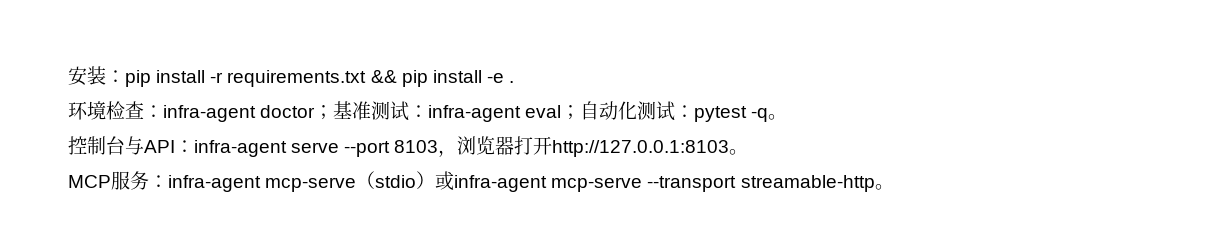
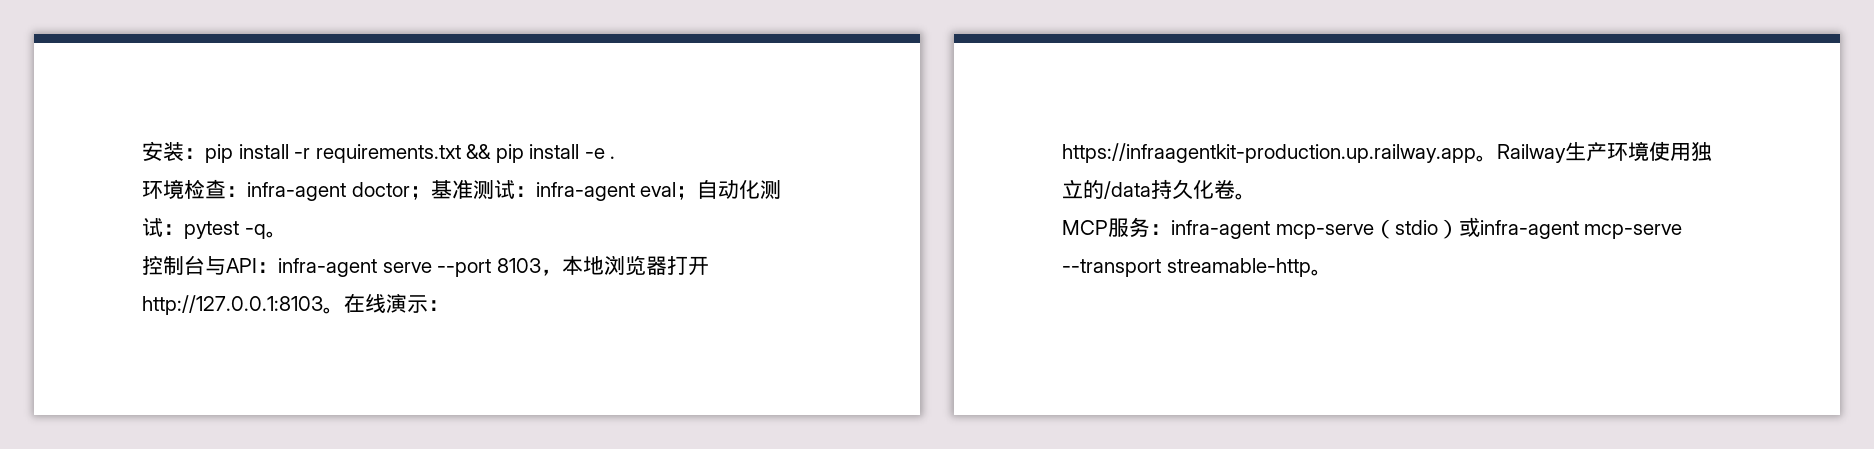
(458, 153) none -> [561,255,604,275] 本地
(749, 152) none -> [344,293,449,313] [1062,141,1712,163] [1062,179,1256,200] 在线演示：https://infraagentkit-production.up.railway.app。Railway生产环境使用独立的/data持久化卷。

